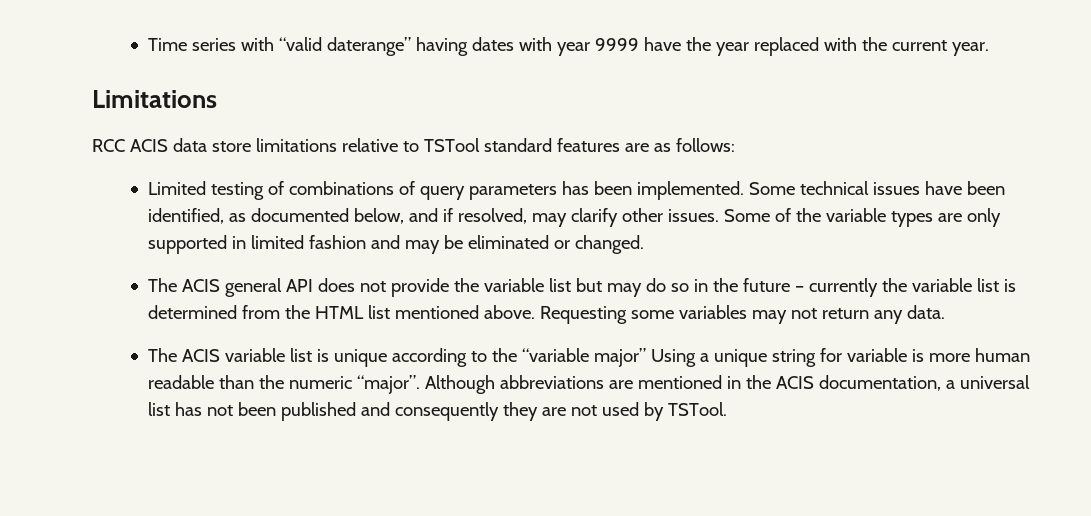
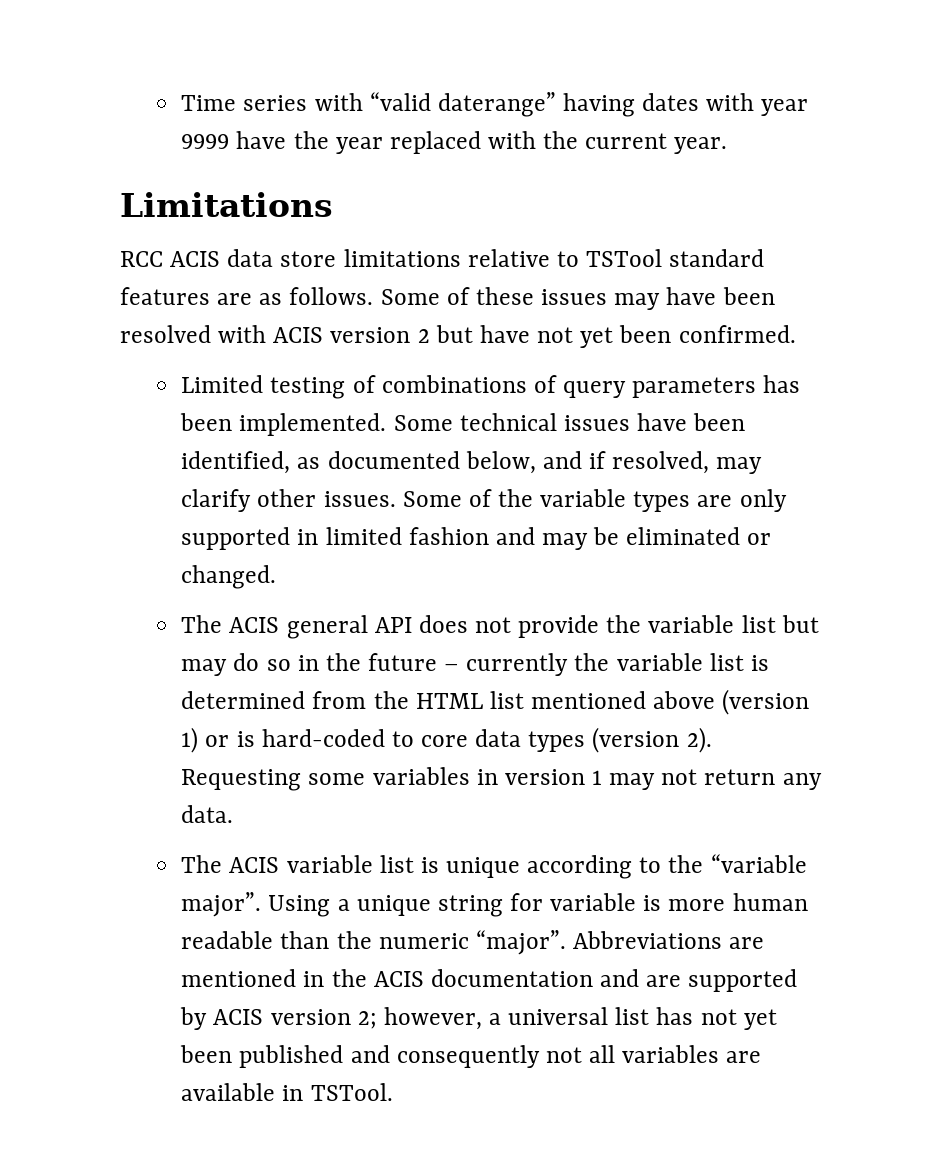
[675,138,735,152] follows: -> [289,287,775,310] [120,325,796,348] follows. Some of these issues may have been resolved with ACIS version 2 but have not yet been confirmed.
[484,305,748,324] above. Requesting some variables -> [653,689,810,715] [181,727,712,753] [181,767,602,791] above (version 1) or is hard-coded to core data types (version 2). Requesting some variables in version 1
[594,348,647,367] major” -> [181,892,262,917] major”.
[425,375,605,394] Although abbreviations -> [572,931,722,949] Abbreviations
[819,375,942,391] documentation, -> [430,969,798,992] [180,1007,482,1030] documentation and are supported by ACIS version 2; however,
(234, 410) none -> [743,1009,777,1030] yet
[503,402,665,421] they are not used by -> [545,1045,762,1063] [181,1083,304,1101] not all variables are available in

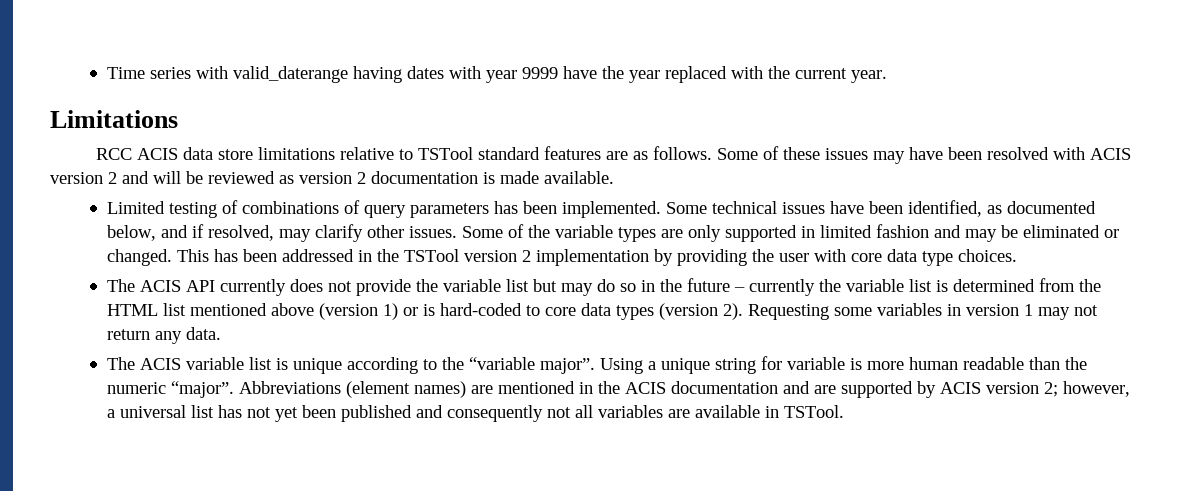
[369,92,556,117] “valid daterange” -> [232,66,348,83] valid_daterange
[435,325,796,348] but have not yet been confirmed. -> [122,171,614,184] and will be reviewed as version 2 documentation is made available.
[181,615,412,639] // The ACIS general API -> [176,249,1017,266] [106,279,286,296] This has been addressed in the TSTool version 2 implementation by providing the user with core data type choices. // The ACIS API currently
(722, 940) none -> [345,381,466,398] (element names)

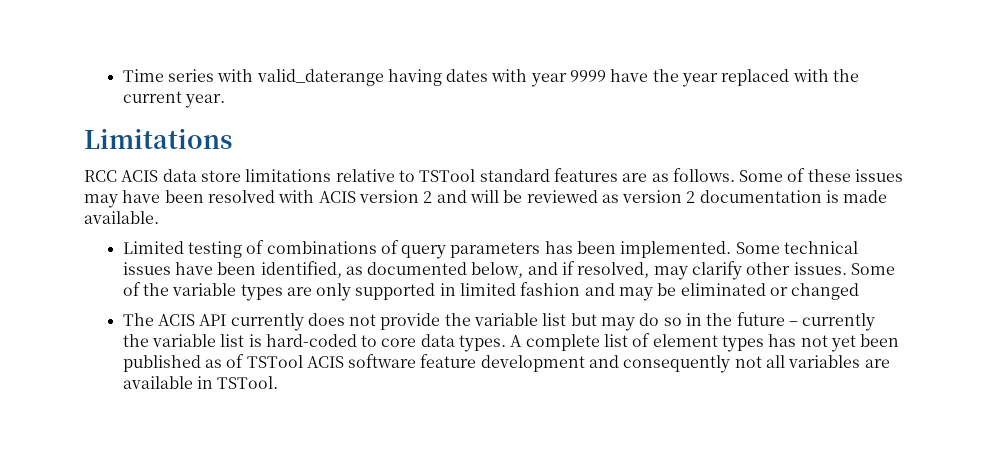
[106,249,1017,266] changed. This has been addressed in the TSTool version 2 implementation by providing the user with core data type choices. -> [791,283,860,300] changed
[952,278,1101,292] [106,303,1098,320] [106,327,221,344] [106,356,1087,374] [106,381,1130,398] [106,405,214,418] determined from the HTML list mentioned above (version 1) or is hard-coded to core data types (version 2). Requesting some variables in version 1 may not return any data. // The ACIS variable list is unique according to the “variable major”. Using a unique string for variable is more human readable than the numeric “major”. Abbreviations (element names) are mentioned in the ACIS documentation and are supported by ACIS version 2; however, a universal list -> [265,333,765,352] hard-coded to core data types. A complete list of element types
(412, 413) none -> [204,354,585,372] as of TSTool ACIS software feature development

